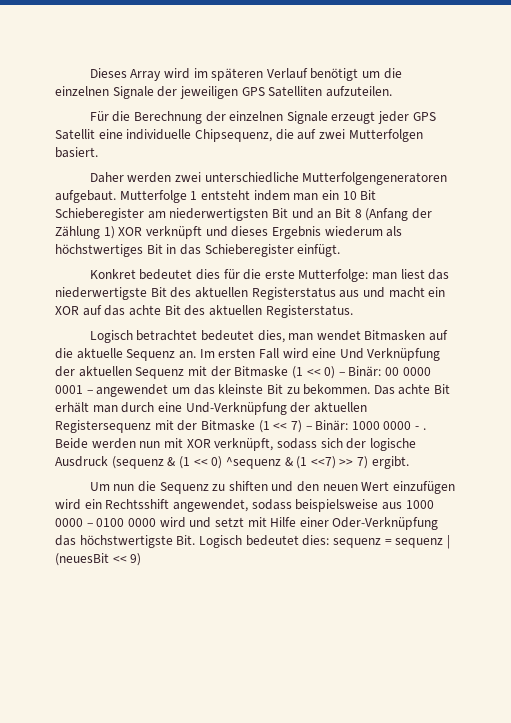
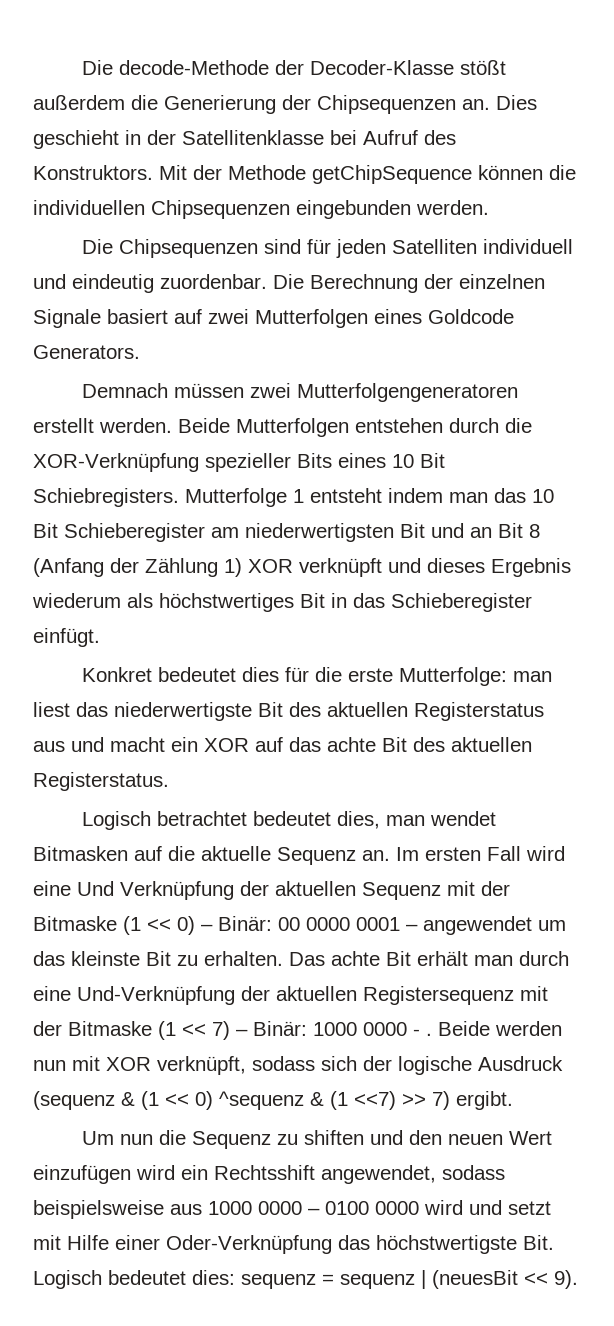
[89,68,402,81] [55,86,392,99] [89,111,436,124] [55,129,423,142] [55,147,98,158] [89,172,448,185] [55,190,116,203] Dieses Array wird im späteren Verlauf benötigt um die einzelnen Signale der jeweiligen GPS Satelliten aufzuteilen. // Für die Berechnung der einzelnen Signale erzeugt jeder GPS Satellit eine individuelle Chipsequenz, die auf zwei Mutterfolgen basiert. // Daher werden zwei unterschiedliche Mutterfolgengeneratoren aufgebaut. -> [82,60,507,75] [33,95,537,114] [33,130,456,149] [33,165,576,184] [33,200,489,219] [82,239,574,258] [33,274,545,293] [33,309,514,328] [33,345,140,359] [82,383,519,402] [33,418,532,437] [33,453,445,472] [33,488,179,507] Die decode-Methode der Decoder-Klasse stößt außerdem die Generierung der Chipsequenzen an. Dies geschieht in der Satellitenklasse bei Aufruf des Konstruktors. Mit der Methode getChipSequence können die individuellen Chipsequenzen eingebunden werden. // Die Chipsequenzen sind für jeden Satelliten individuell und eindeutig zuordenbar. Die Berechnung der einzelnen Signale basiert auf zwei Mutterfolgen eines Goldcode Generators. // Demnach müssen zwei Mutterfolgengeneratoren erstellt werden. Beide Mutterfolgen entstehen durch die XOR-Verknüpfung spezieller Bits eines 10 Bit Schiebregisters.
[321,190,339,200] ein -> [494,488,526,503] das
[303,384,371,395] bekommen. -> [204,951,283,966] erhalten.
[130,553,142,566] 9) -> [554,1270,578,1289] 9).

